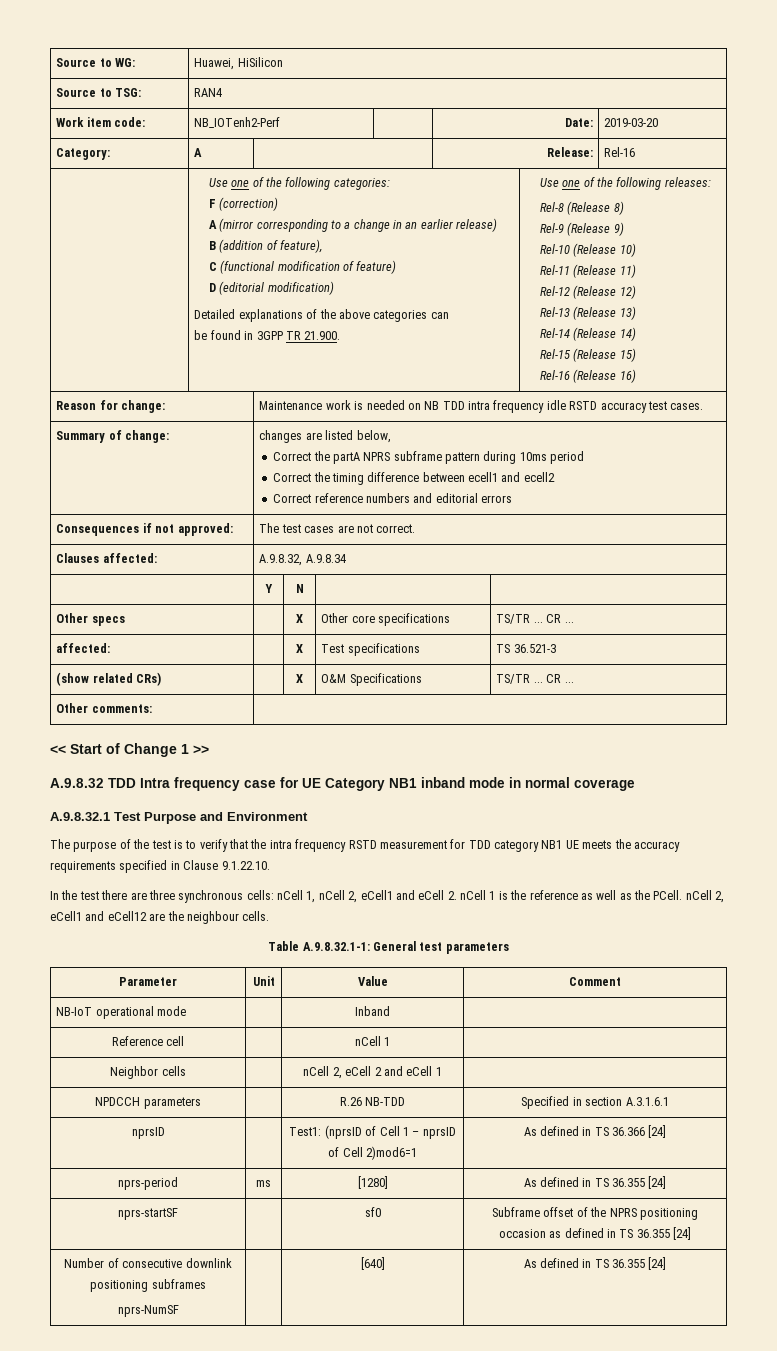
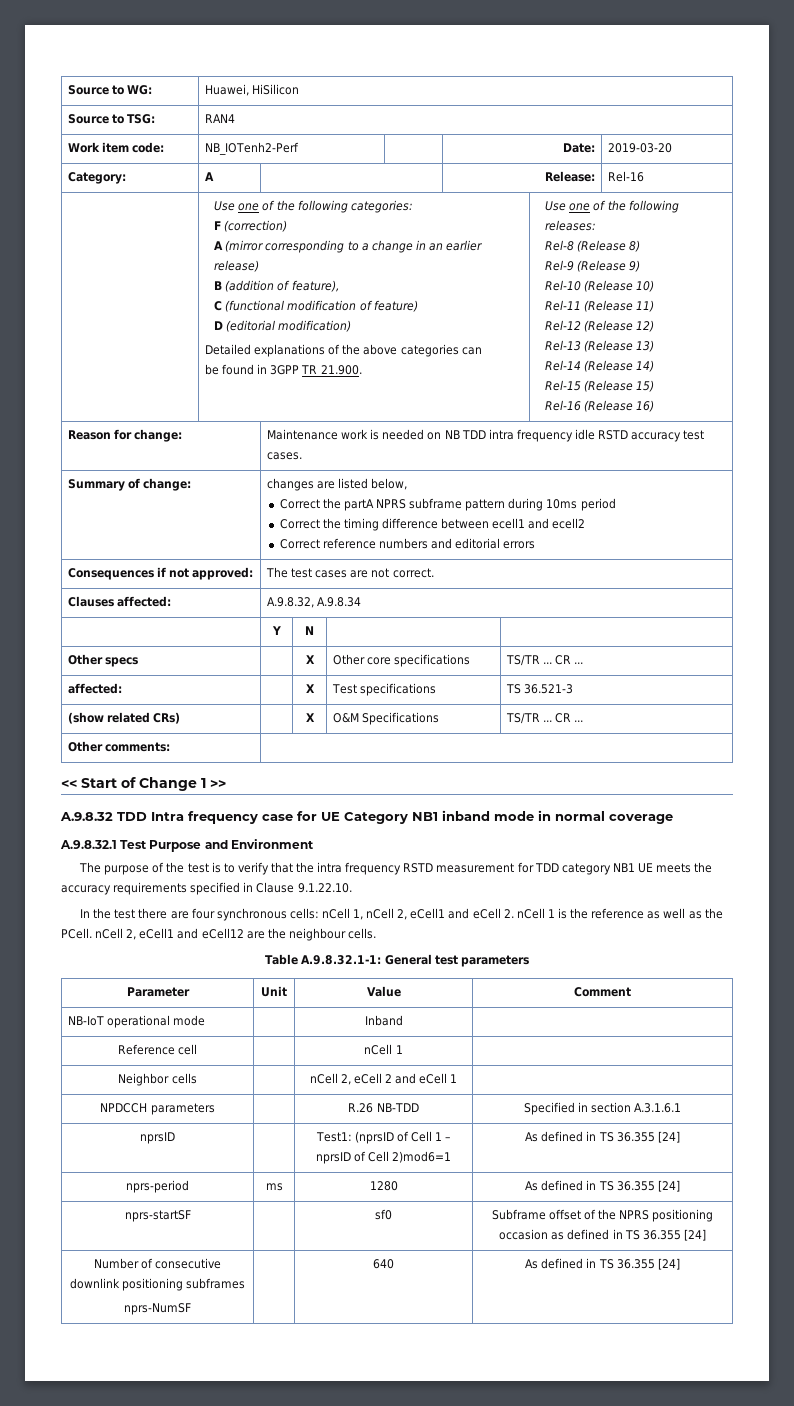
[148,890,175,900] three -> [191,908,215,919] four
[612,1127,646,1136] 36.366 -> [616,1132,655,1142] 36.355
[357,1176,388,1189] [1280] -> [369,1181,398,1191] 1280
[360,1257,385,1270] [640] -> [373,1259,394,1269] 640

